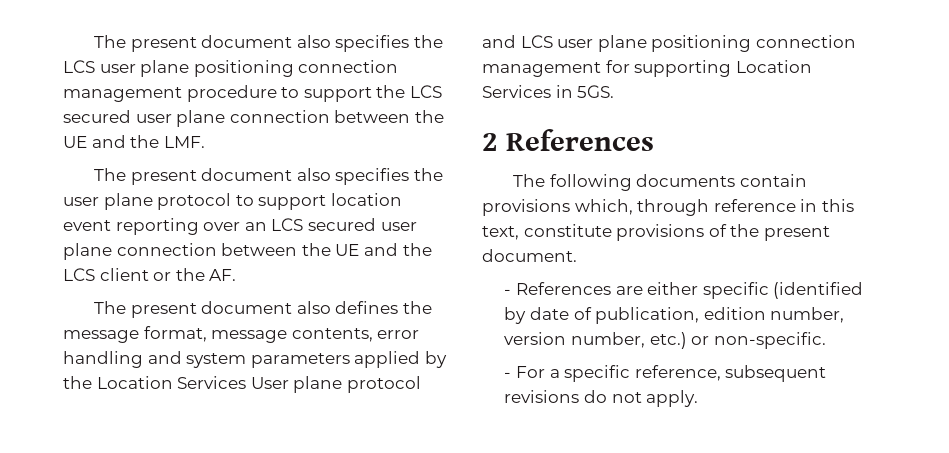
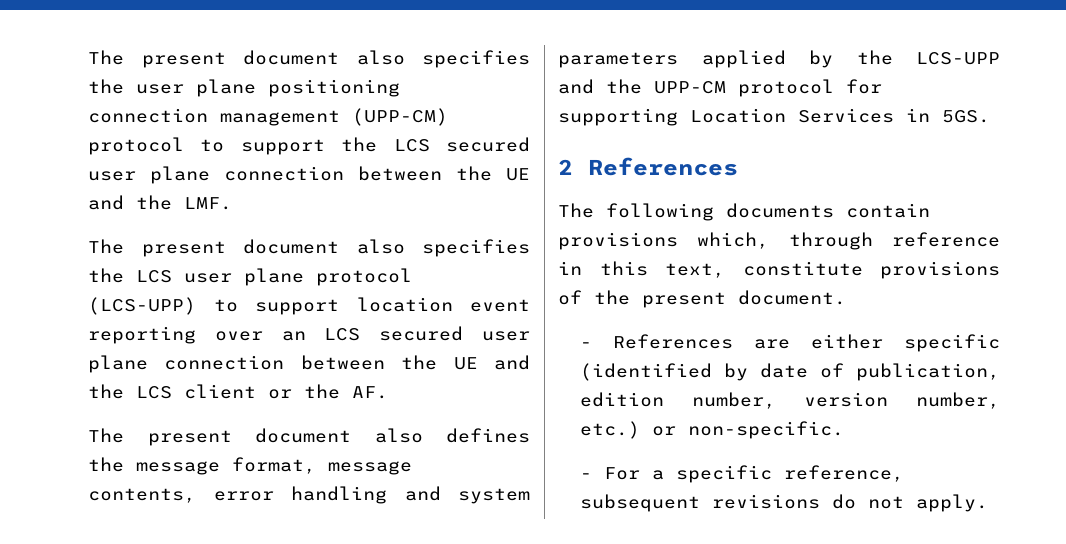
[94,35,444,52] [63,60,399,77] [63,85,277,102] The present document also specifies the LCS user plane positioning connection management procedure -> [88,50,530,68] [88,79,400,97] [88,108,448,126] [88,137,184,155] The present document also specifies the user plane positioning connection management (UPP-CM) protocol
(444, 174) none -> [136,270,172,283] LCS
(232, 201) none -> [88,297,196,315] (LCS-UPP)
[96,376,421,393] [482,35,856,52] [482,62,601,77] Location Services User plane protocol and LCS user plane positioning connection management -> [916,52,1000,65] [558,79,834,97] LCS-UPP and the UPP-CM protocol

